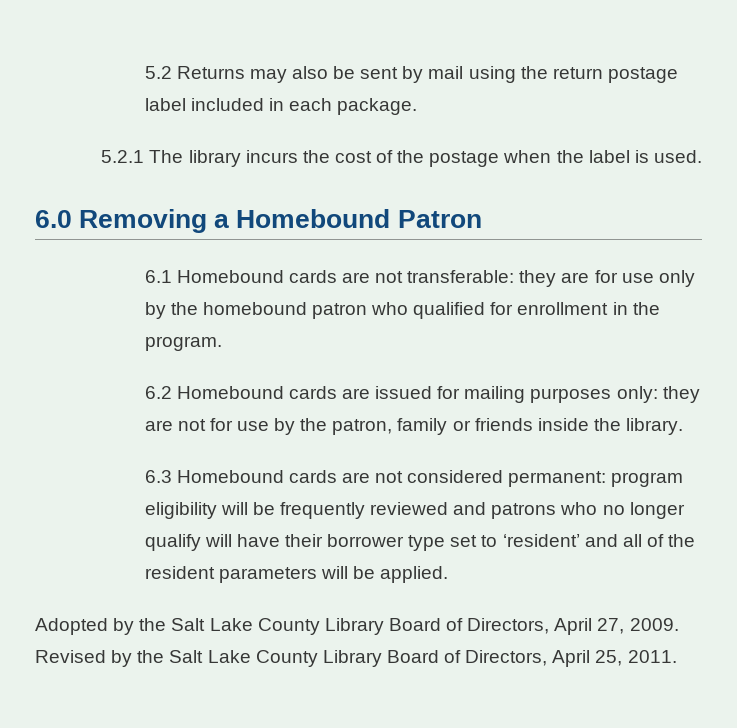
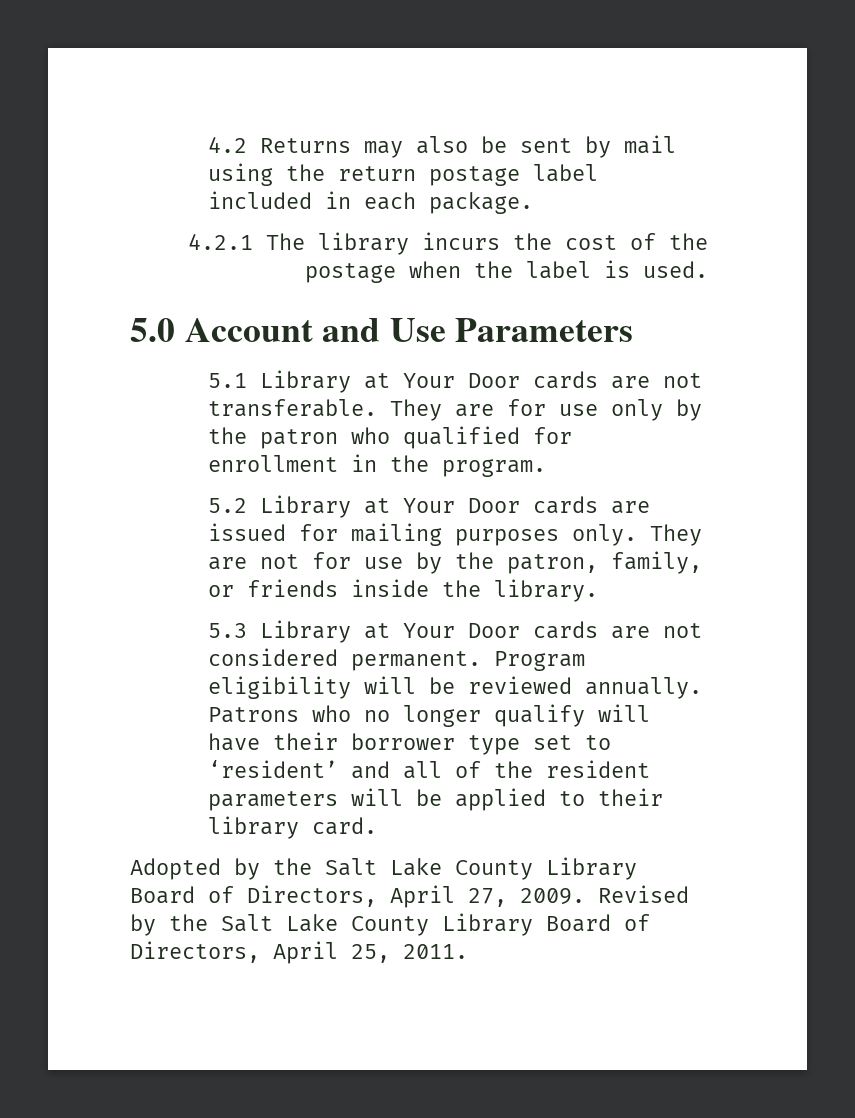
[144,66,172,79] 5.2 -> [207,137,247,153] 4.2
[101,150,145,163] 5.2.1 -> [188,234,253,250] 4.2.1
[35,209,482,233] [144,270,557,287] 6.0 Removing a Homebound Patron // 6.1 Homebound cards are not transferable: they -> [130,318,634,342] [207,370,702,393] [207,399,442,421] 5.0 Account and Use Parameters // 5.1 Library at Your Door cards are not transferable. They
[202,302,307,315] homebound -> (247, 435) none
[144,386,284,399] 6.2 Homebound -> [207,495,520,518] 5.2 Library at Your Door
[616,386,700,403] only: they -> [571,524,702,546] only. They
[397,418,448,435] family -> [610,551,702,574] family,
[144,470,284,483] 6.3 Homebound -> [207,620,520,643] 5.3 Library at Your Door
[508,471,684,487] permanent: program -> [350,651,585,671] permanent. Program
[279,502,557,519] frequently reviewed and patrons -> [467,676,702,699] [207,707,299,723] reviewed annually. Patrons
[380,566,449,583] applied. -> [454,788,663,811] [207,816,377,839] applied to their library card.

